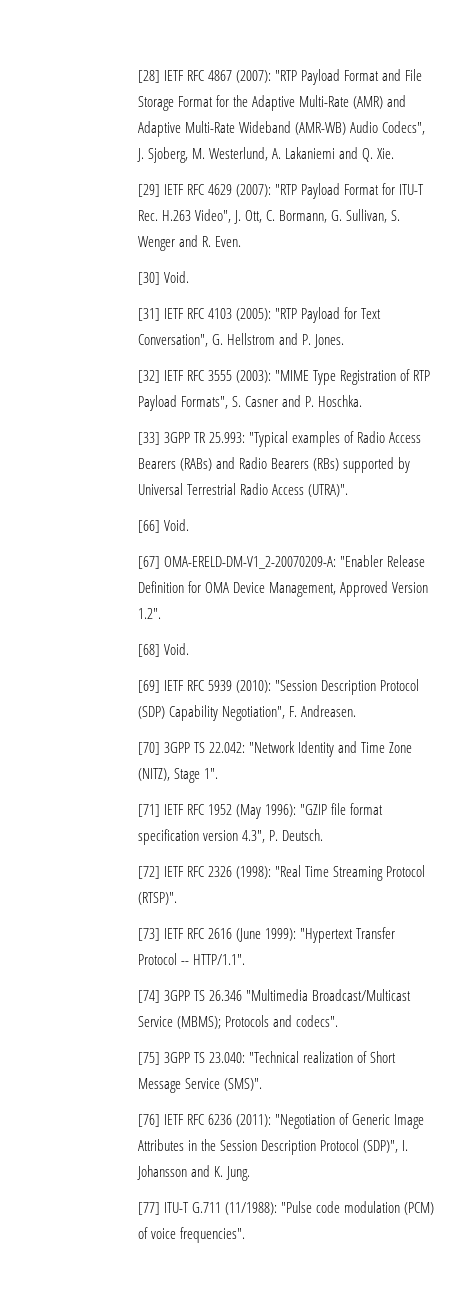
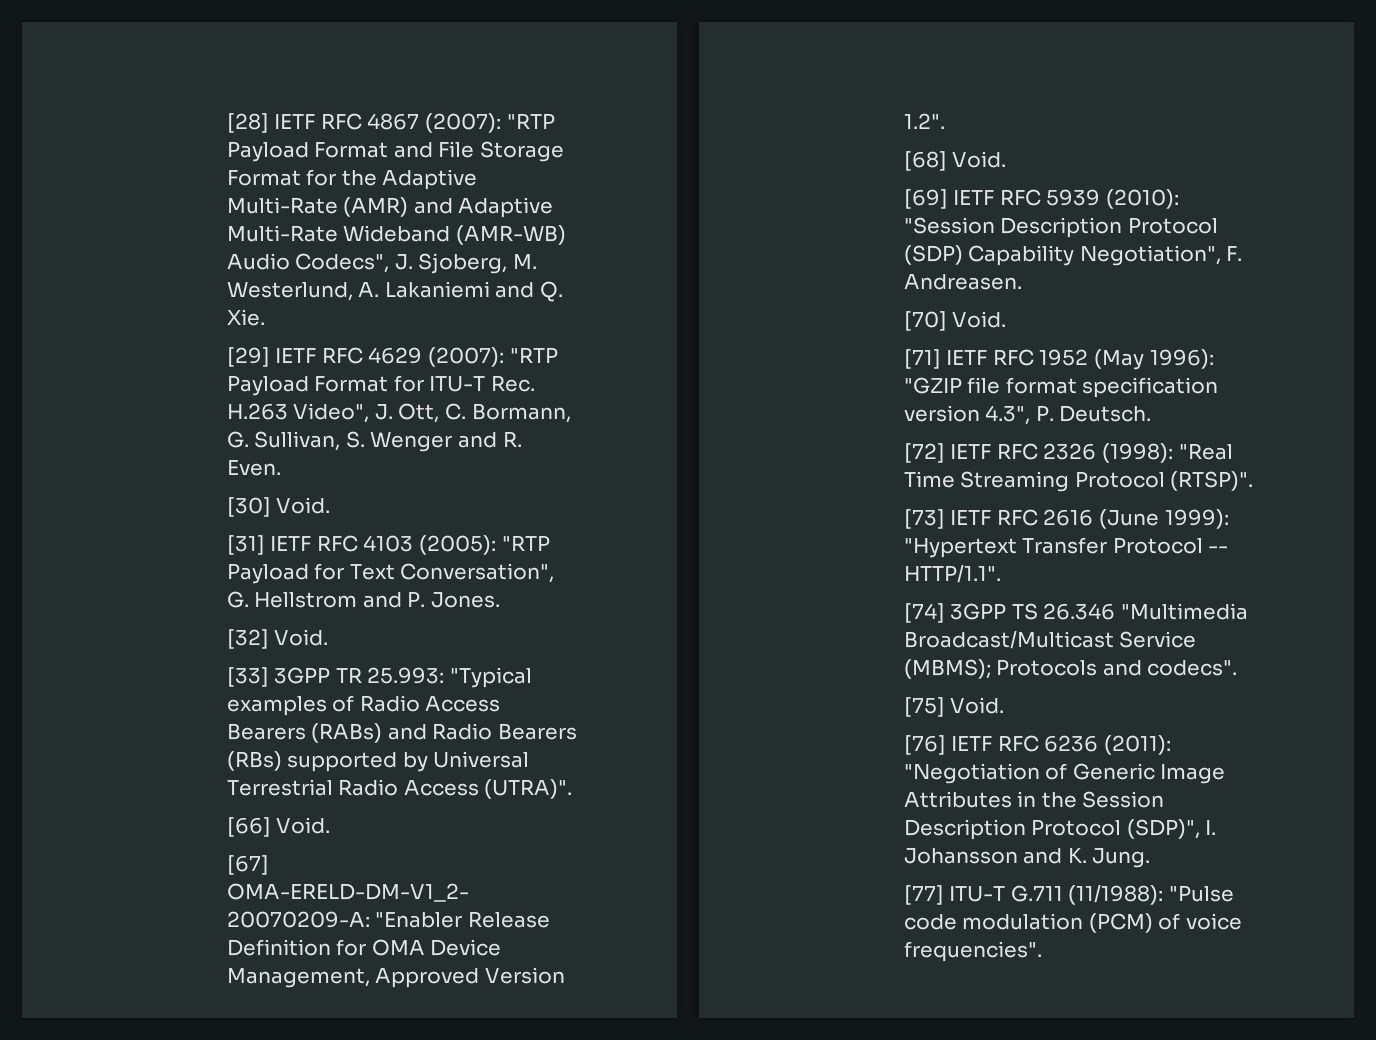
[163,369,431,385] [137,395,363,411] IETF RFC 3555 (2003): "MIME Type Registration of RTP Payload Formats", S. Casner and P. Hoschka. -> [274,629,329,646] Void.
[163,741,413,757] [137,768,219,783] 3GPP TS 22.042: "Network Identity and Time Zone (NITZ), Stage 1". -> [952,311,1007,328] Void.
[163,1051,397,1063] [137,1078,263,1093] 3GPP TS 23.040: "Technical realization of Short Message Service (SMS)". -> [950,697,1005,714] Void.

